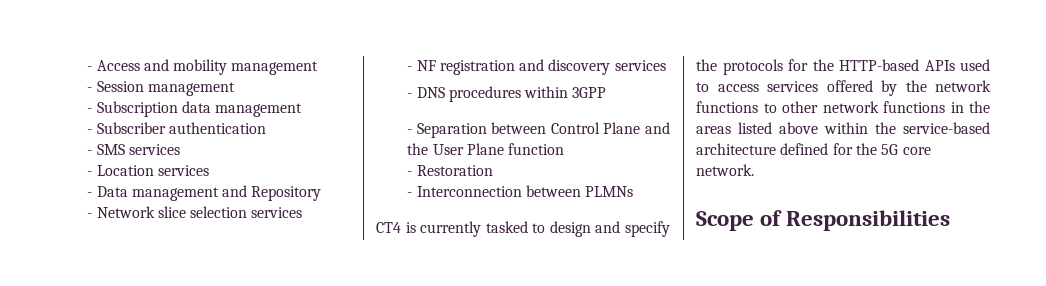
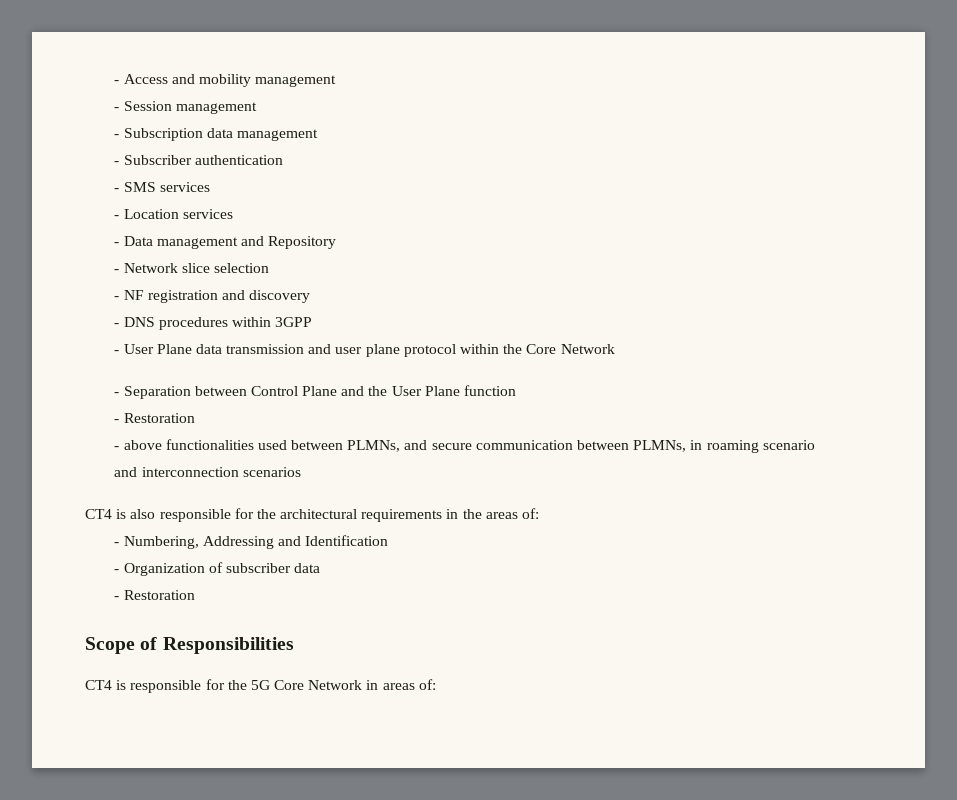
[251,207,303,218] services -> (269, 268) none
[614,60,666,71] services -> (311, 296) none
(607, 92) none -> [114,344,615,357] // - User Plane data transmission and user plane protocol within the Core Network
[416,185,634,197] [376,221,670,237] [696,59,990,75] [696,80,991,96] [696,101,990,113] [696,122,990,134] [696,143,931,155] [696,164,754,176] [696,210,951,231] Interconnection between PLMNs // CT4 is currently tasked to design and specify the protocols for the HTTP-based APIs used to access services offered by the network functions to other network functions in the areas listed above within the service-based architecture defined for the 5G core network. // Scope of Responsibilities -> [123,439,815,453] [114,467,301,477] [85,508,540,522] [114,535,389,549] [114,562,321,576] [114,590,195,600] [85,637,294,654] [85,679,436,693] above functionalities used between PLMNs, and secure communication between PLMNs, in roaming scenario and interconnection scenarios // CT4 is also responsible for the architectural requirements in the areas of: // - Numbering, Addressing and Identification // - Organization of subscriber data // - Restoration // Scope of Responsibilities // CT4 is responsible for the 5G Core Network in areas of:

